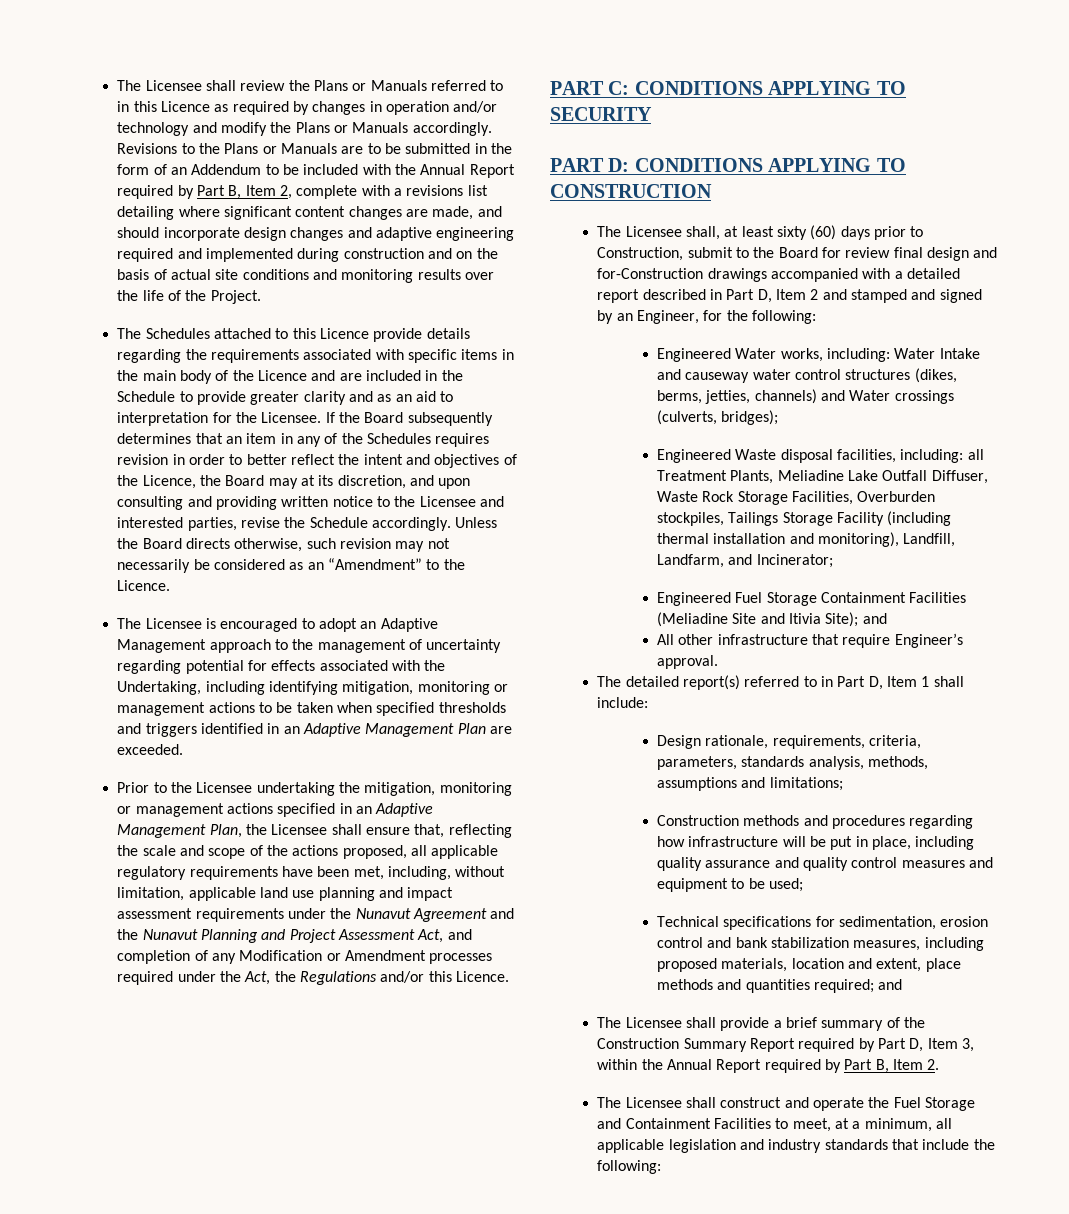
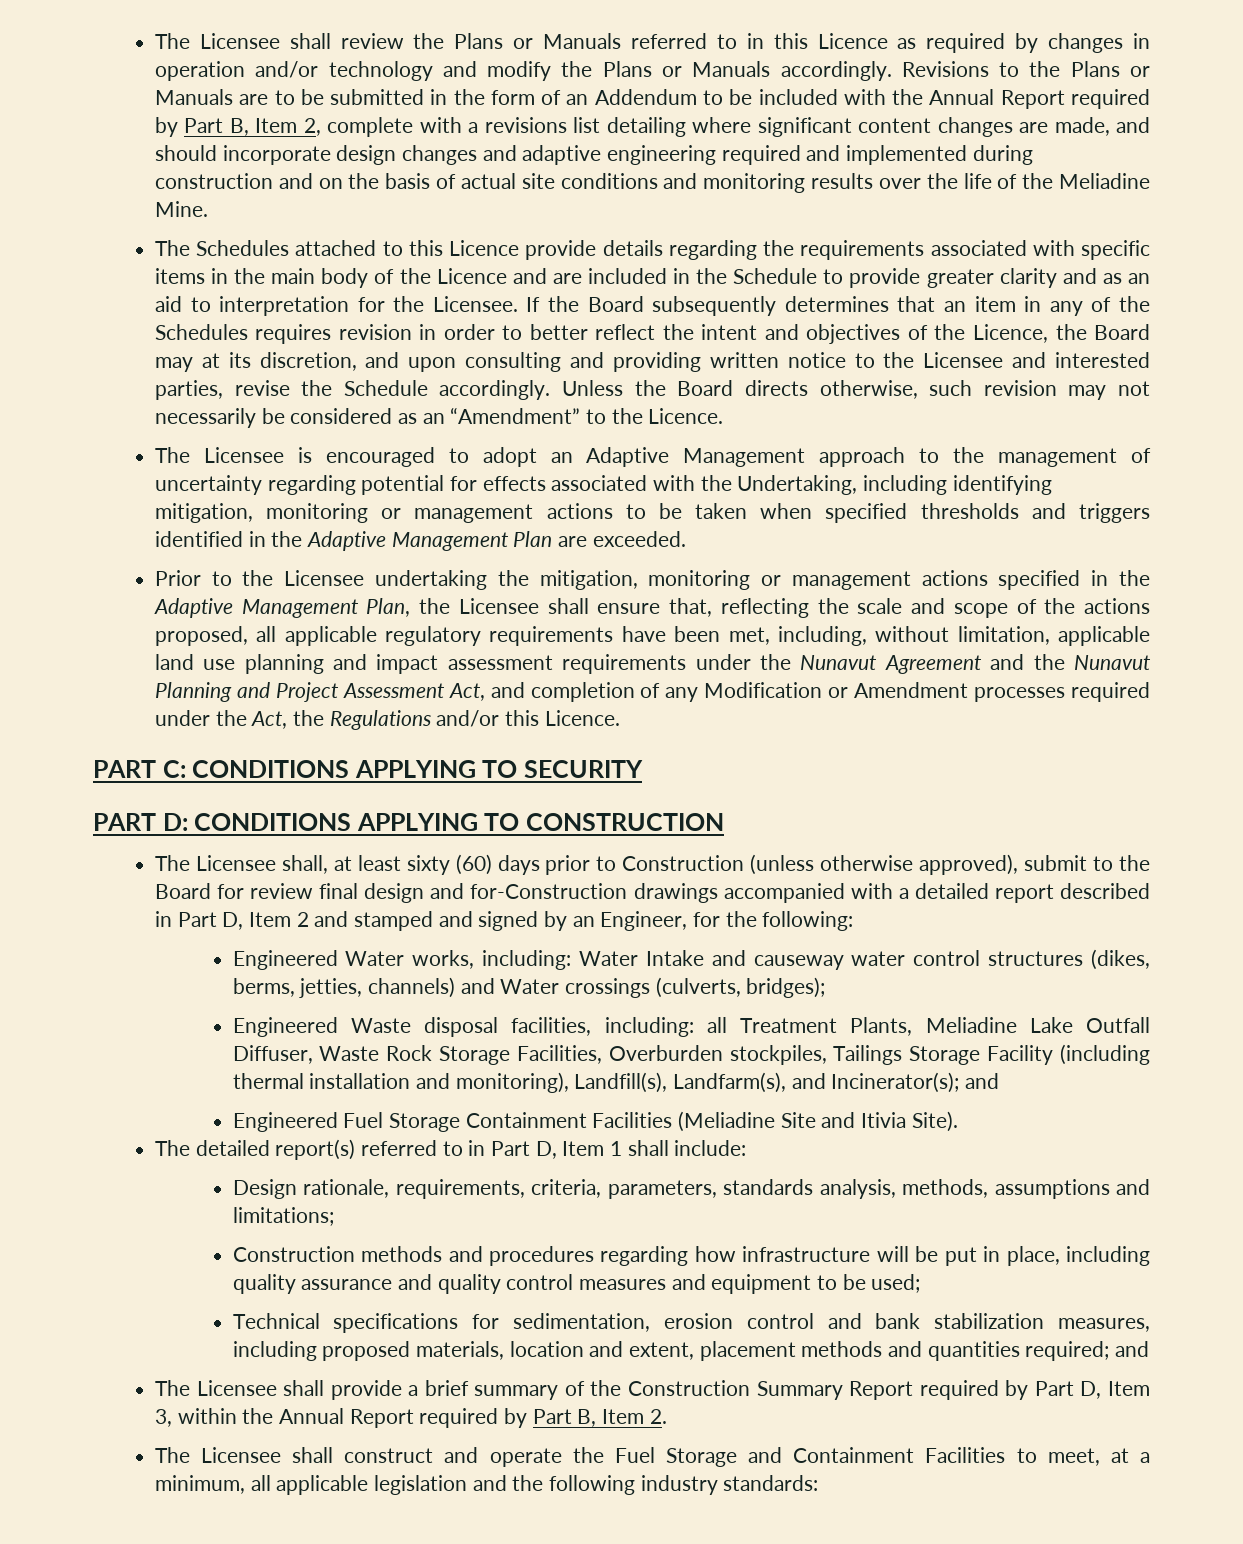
[210,290,261,304] Project. -> [1059,173,1151,189] [154,201,208,217] Meliadine Mine.
[283,726,300,734] an -> [271,531,303,547] the
[356,806,373,814] an -> [1119,570,1151,586] the
[597,247,684,261] Construction, -> [622,854,1019,875] Construction (unless otherwise approved),
[903,533,956,547] [657,554,833,568] Landfill, Landfarm, and Incinerator; -> [574,1072,999,1093] Landfill(s), Landfarm(s), and Incinerator(s); and
[825,612,887,627] [657,633,963,648] [657,655,719,669] Site); and // All other infrastructure that require Engineer’s approval. -> [911,1111,958,1132] Site).
[925,958,961,972] place -> [699,1341,796,1361] placement
[768,1139,995,1153] [597,1160,662,1174] industry standards that include the following: -> [512,1475,819,1495] the following industry standards:

